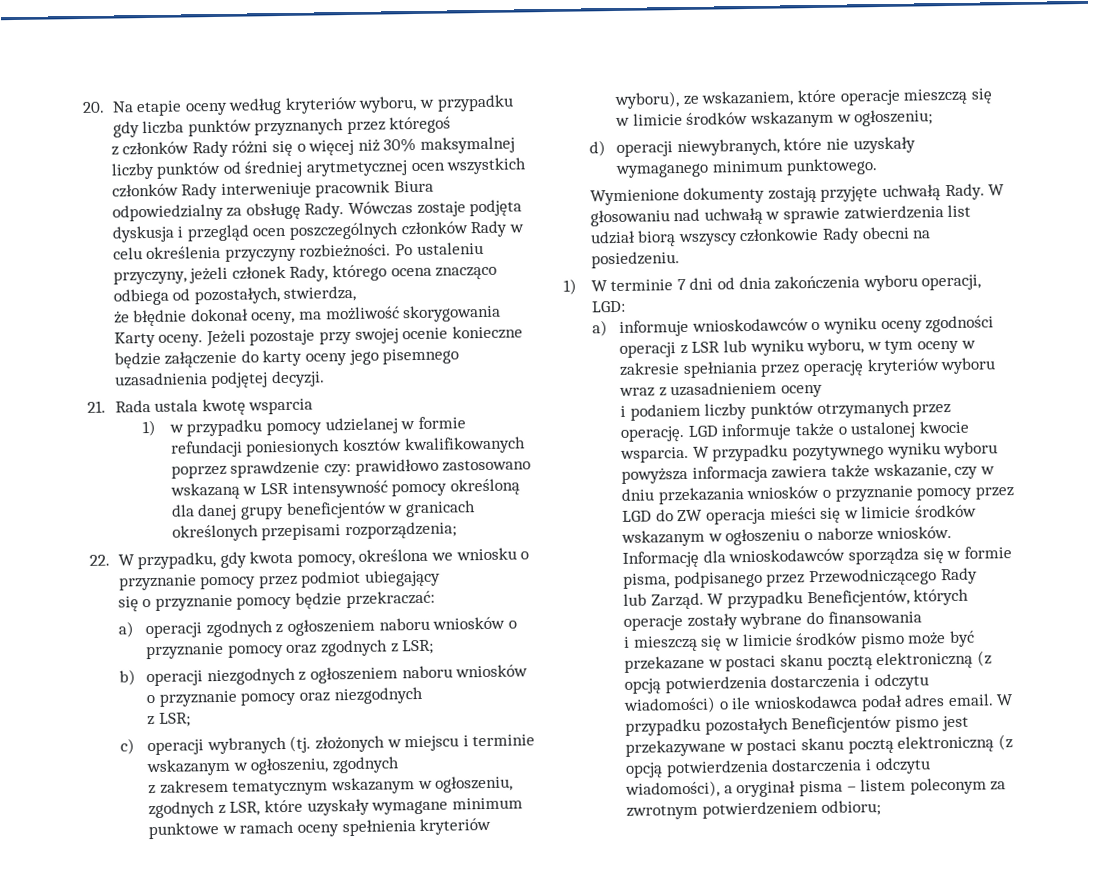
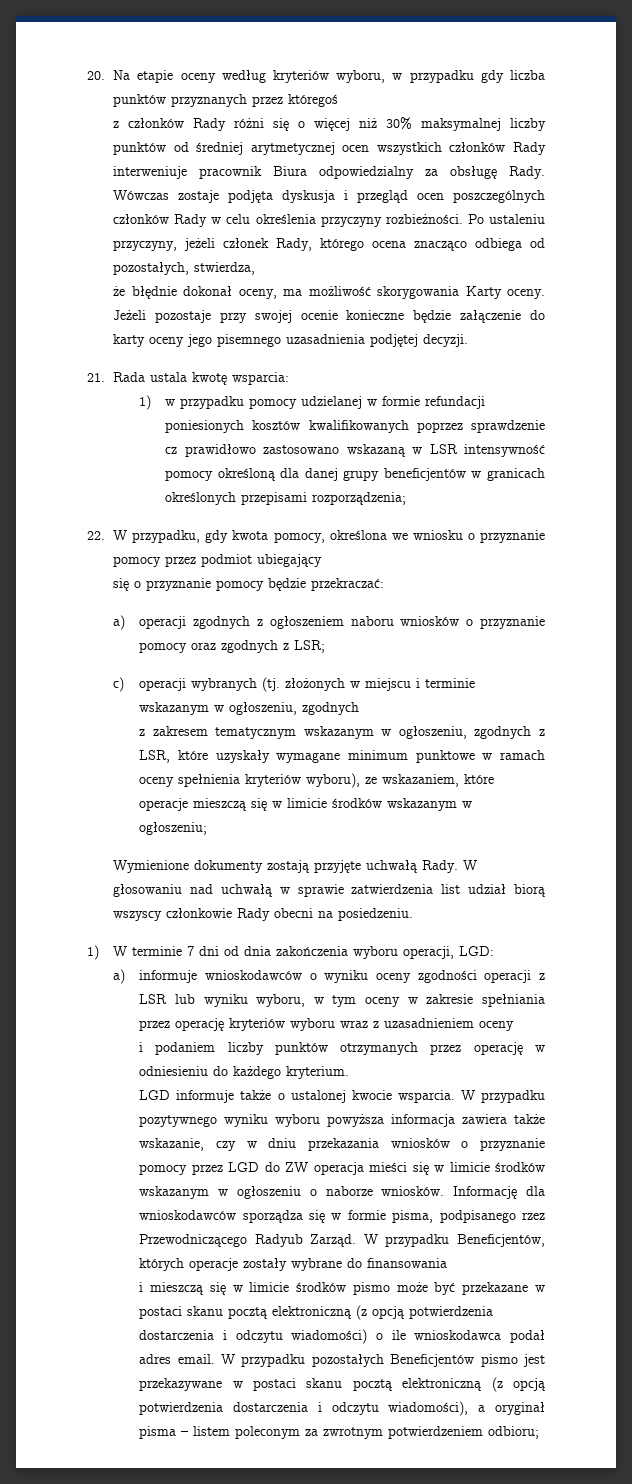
[248,398,314,415] wsparcia -> [232,372,290,385] wsparcia:
[323,464,351,477] czy: -> [165,447,178,454] cz
[118,664,529,687] [146,686,423,707] [147,712,191,727] // b) operacji niezgodnych z ogłoszeniem naboru wniosków o przyznanie pomocy oraz niezgodnych // z LSR; -> (326, 646) none
[588,136,916,157] [615,158,879,178] // d) operacji niewybranych, które nie uzyskały wymaganego minimum punktowego. -> (208, 828) none
[620,425,686,442] operację. -> [473,1042,545,1055] [139,1066,350,1079] operację w odniesieniu do każdego kryterium. //
[766,567,978,587] [623,593,648,606] przez Przewodniczącego Rady // lub -> [522,1212,545,1220] [139,1234,303,1247] rzez Przewodniczącego Radyub

